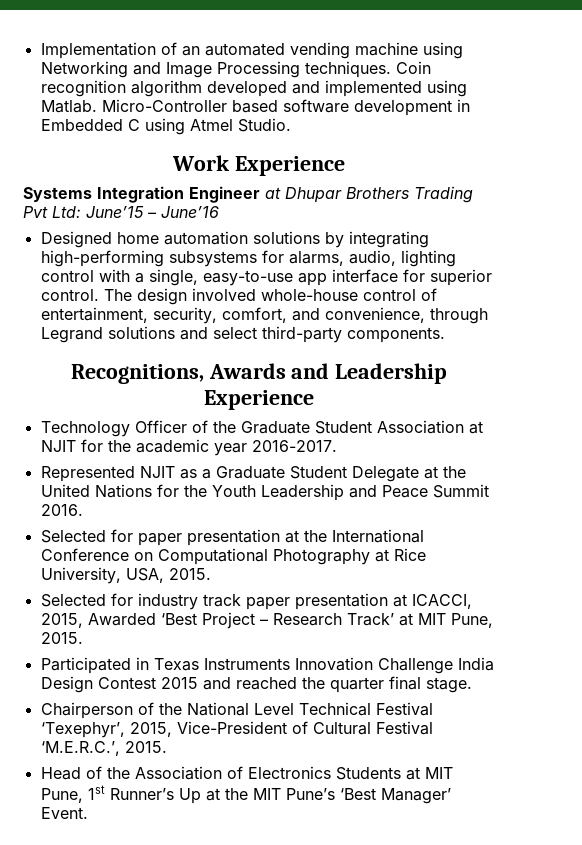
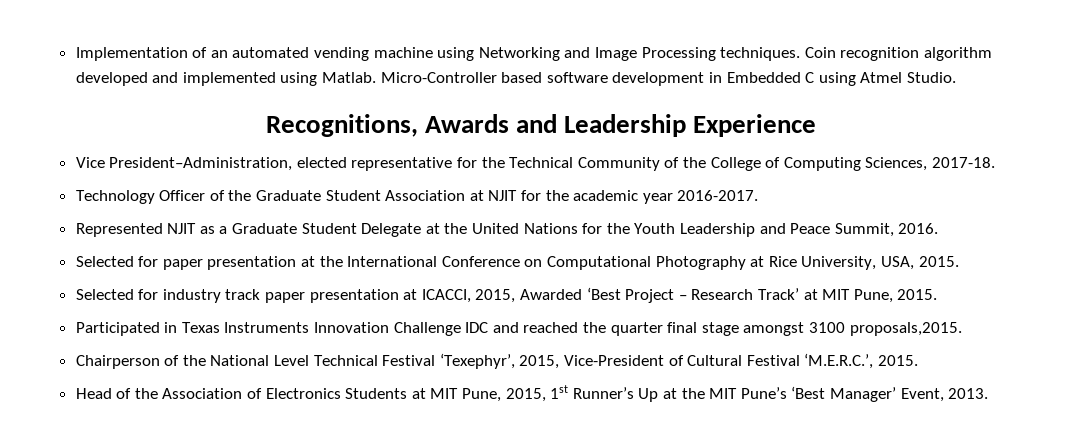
[172,155,345,176] [23,186,473,203] [23,206,219,218] [40,231,429,248] [40,250,456,267] [40,269,492,286] [40,288,437,305] [40,307,488,324] [40,326,445,343] // Work Experience // Systems Integration Engineer at Dhupar Brothers Trading Pvt Ltd: June’15 – June’16 // Designed home automation solutions by integrating high-performing subsystems for alarms, audio, lighting control with a single, easy-to-use app interface for superior control. The design involved whole-house control of entertainment, security, comfort, and convenience, through Legrand solutions and select third-party components. -> (956, 77) none
(314, 400) none -> [75,157,995,171] // Vice President–Administration, elected representative for the Technical Community of the College of Computing Sciences, 2017-18.
[432,484,489,498] Summit -> [834,223,894,237] Summit,
[457,657,494,671] [40,676,198,693] India Design Contest 2015 -> [465,322,489,333] IDC
[425,677,472,693] stage. -> [701,322,962,336] stage amongst 3100 proposals,2015.
(83, 795) none -> [505,388,546,402] 2015,
[40,807,88,819] Event. -> [900,388,989,402] Event, 2013.

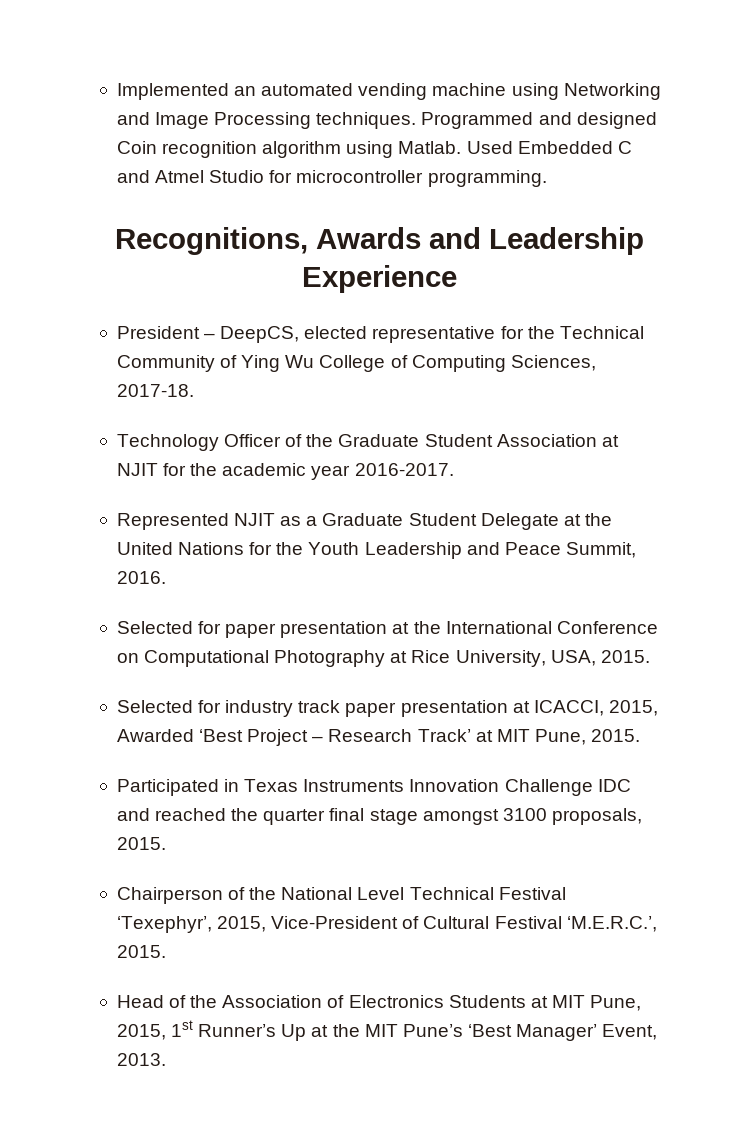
[75,47,208,61] Implementation of -> [116,83,229,100] Implemented
[804,47,992,61] [75,72,956,86] Coin recognition algorithm developed and implemented using Matlab. Micro-Controller based software development in Embedded C using Atmel Studio. -> [421,112,657,129] [116,141,632,158] [116,170,547,187] Programmed and designed Coin recognition algorithm using Matlab. Used Embedded C and Atmel Studio for microcontroller programming.
[75,157,293,171] Vice President–Administration, -> [116,326,300,343] President – DeepCS,
[683,157,707,168] the -> [241,355,315,372] Ying Wu
[849,322,962,336] proposals,2015. -> [551,808,642,825] [116,837,166,850] proposals, 2015.

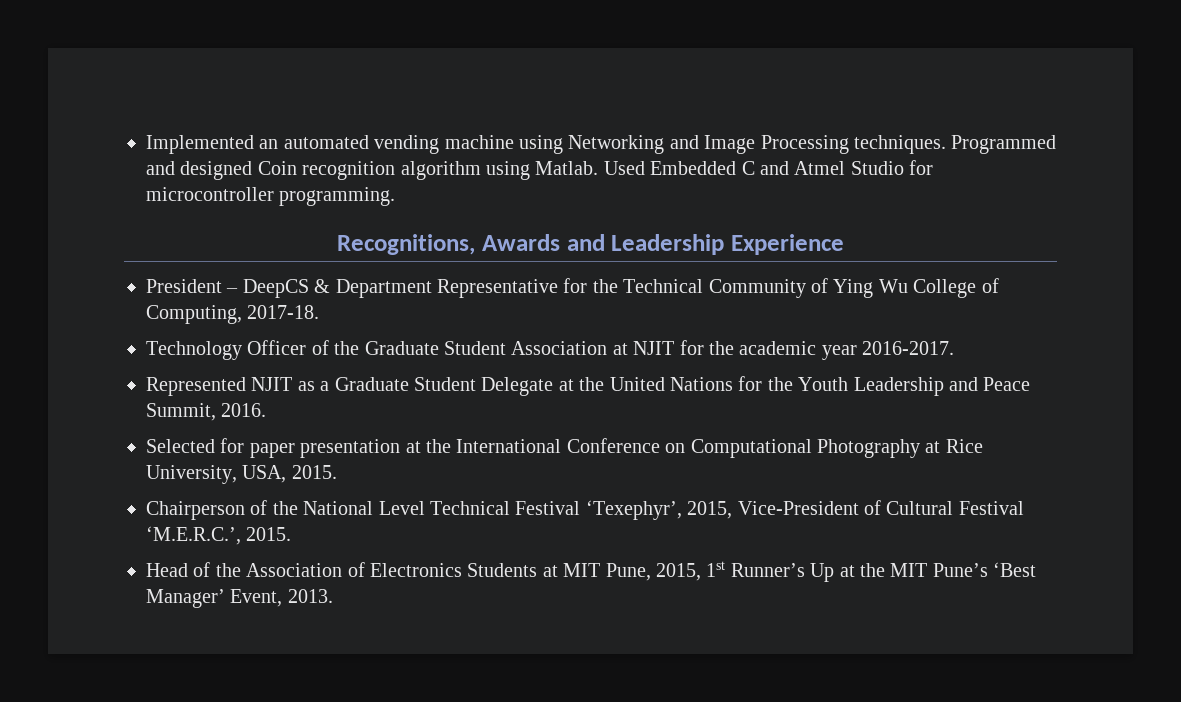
[220,326,496,343] DeepCS, elected representative -> [242,279,558,298] DeepCS & Department Representative
[411,355,596,372] Computing Sciences, -> [146,305,242,324] Computing,
[116,700,658,717] [116,729,641,746] [116,779,631,796] [116,808,642,825] [116,837,166,850] // Selected for industry track paper presentation at ICACCI, 2015, Awarded ‘Best Project – Research Track’ at MIT Pune, 2015. // Participated in Texas Instruments Innovation Challenge IDC and reached the quarter final stage amongst 3100 proposals, 2015. -> (337, 472) none

